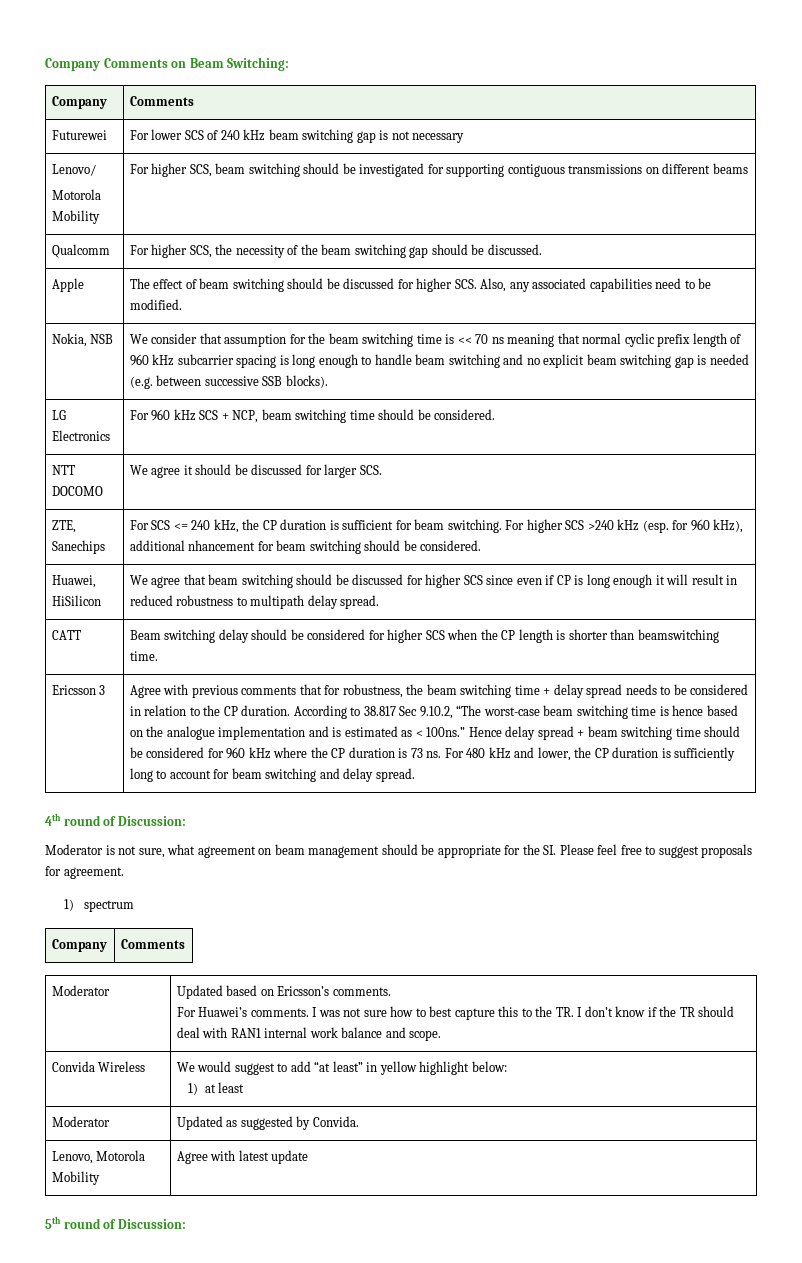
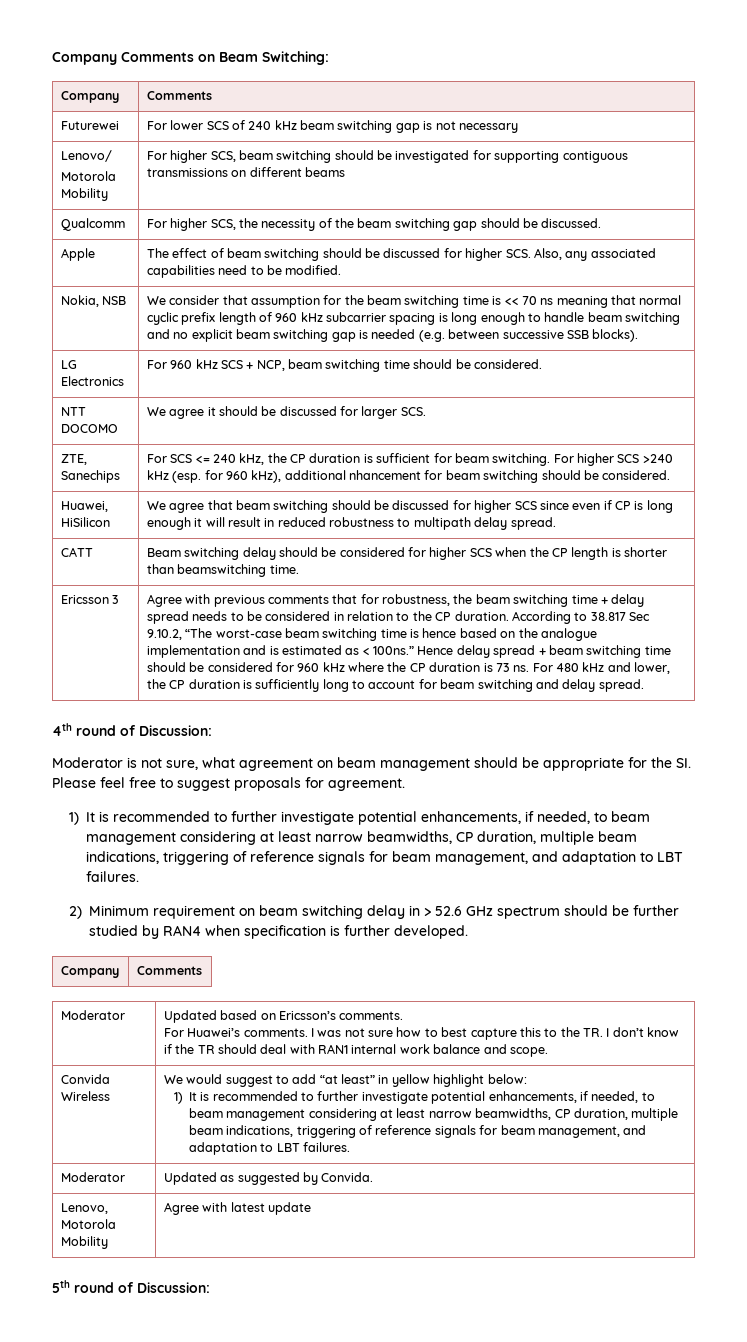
[83,900,134,912] spectrum -> [85,811,650,825] [85,831,637,845] [85,851,683,865] [85,871,139,882] [68,905,679,919] [88,925,468,939] It is recommended to further investigate potential enhancements, if needed, to beam management considering at least narrow beamwidths, CP duration, multiple beam indications, triggering of reference signals for beam management, and adaptation to LBT failures. // 2) Minimum requirement on beam switching delay in > 52.6 GHz spectrum should be further studied by RAN4 when specification is further developed.
[204,1082,245,1093] at least -> [188,1091,655,1104] [188,1108,679,1121] [188,1125,647,1138] [188,1142,351,1155] It is recommended to further investigate potential enhancements, if needed, to beam management considering at least narrow beamwidths, CP duration, multiple beam indications, triggering of reference signals for beam management, and adaptation to LBT failures.

